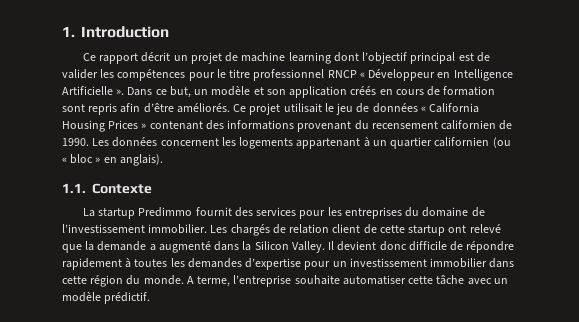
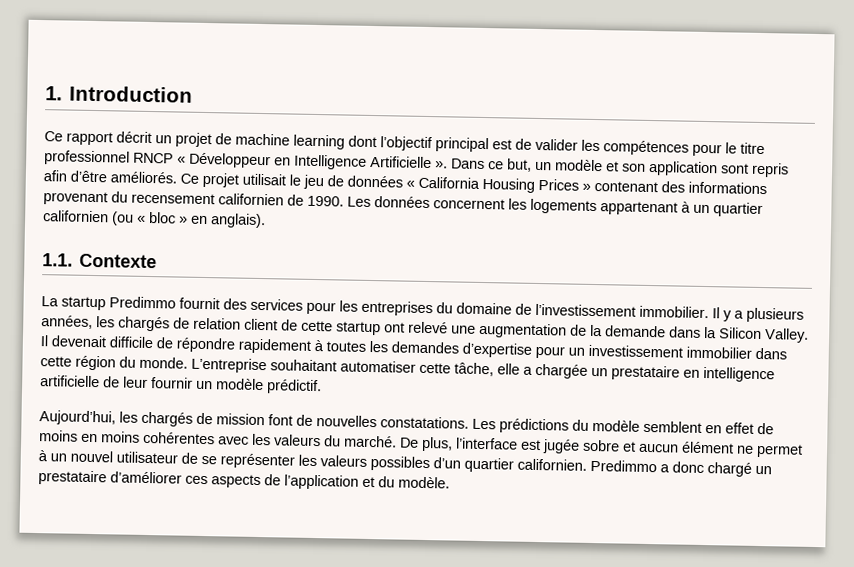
[350,86,496,96] créés en cours de formation -> (718, 168) none
[210,225,228,233] Les -> [712,307,804,323] [41,315,115,329] Il y a plusieurs années, les
[62,241,211,253] que la demande a augmenté -> [451,322,666,339] une augmentation de la demande
[337,241,407,251] devient donc -> [51,335,107,348] devenait
[186,275,508,287] [62,292,151,304] A terme, l’entreprise souhaite automatiser cette tâche avec un modèle prédictif. -> [191,357,775,383] [40,375,322,395] [39,410,774,435] [39,430,803,458] [38,450,772,477] [38,470,450,490] L’entreprise souhaitant automatiser cette tâche, elle a chargée un prestataire en intelligence artificielle de leur fournir un modèle prédictif. // Aujourd’hui, les chargés de mission font de nouvelles constatations. Les prédictions du modèle semblent en effet de moins en moins cohérentes avec les valeurs du marché. De plus, l’interface est jugée sobre et aucun élément ne permet à un nouvel utilisateur de se représenter les valeurs possibles d’un quartier californien. Predimmo a donc chargé un prestataire d’améliorer ces aspects de l’application et du modèle.

